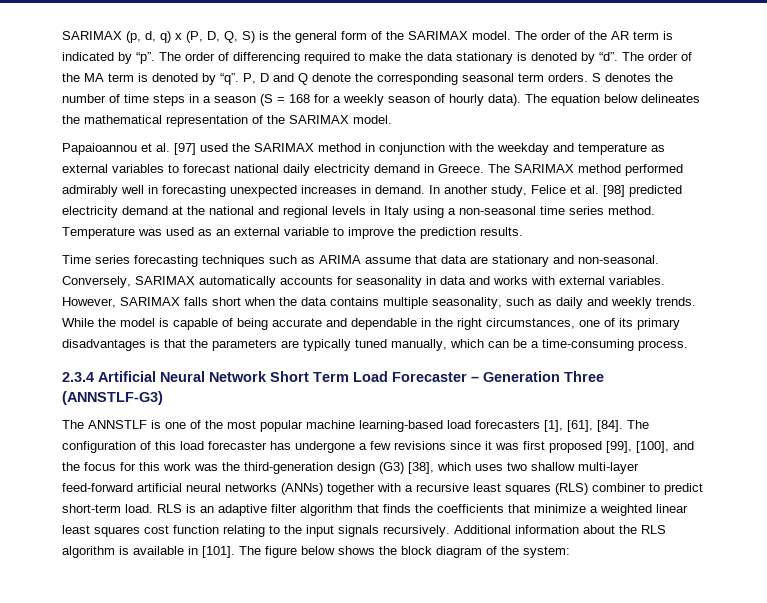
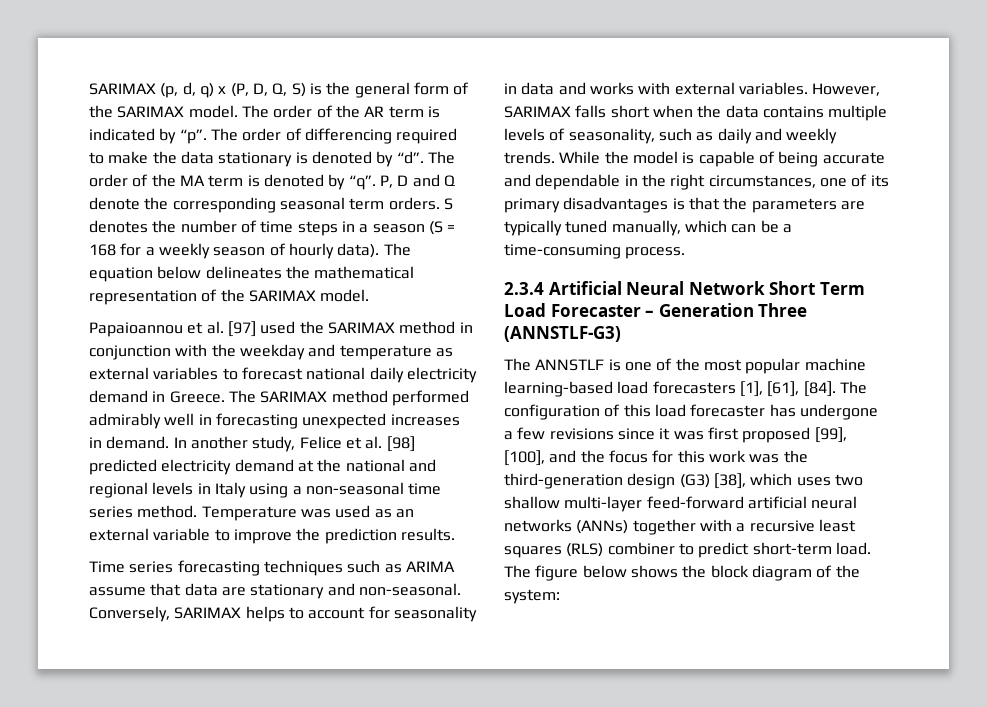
[199,276,333,288] automatically accounts -> [245,606,366,622] helps to account
(428, 303) none -> [504,128,566,141] levels of
[157,504,688,516] [62,525,666,537] [62,546,235,558] RLS is an adaptive filter algorithm that finds the coefficients that minimize a weighted linear least squares cost function relating to the input signals recursively. Additional information about the RLS algorithm is available in [101]. -> (871, 548) none

